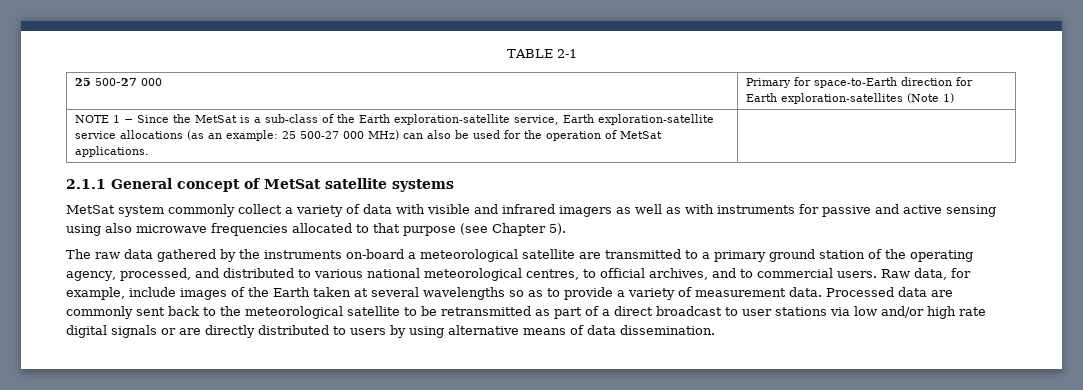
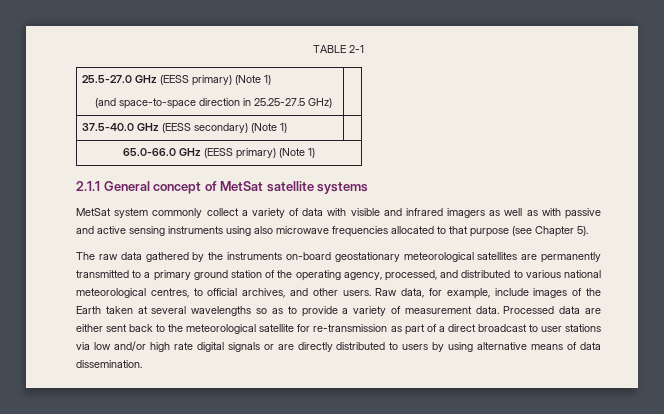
[75,78,163,86] [746,77,974,88] [746,93,955,104] [75,114,715,125] [75,130,663,141] [75,146,150,157] 25 500-27 000 | Primary for space-to-Earth direction for Earth exploration-satellites (Note 1) // NOTE 1 − Since the MetSat is a sub-class of the Earth exploration-satellite service, Earth exploration-satellite service allocations (as an example: 25 500-27 000 MHz) can also be used for the operation of MetSat applications. | -> [82,75,272,86] [94,98,332,109] [82,123,288,133] [123,148,315,159] 25.5-27.0 GHz (EESS primary) (Note 1) // (and space-to-space direction in 25.25-27.5 GHz) | // 37.5-40.0 GHz (EESS secondary) (Note 1) | // 65.0-66.0 GHz (EESS primary) (Note 1)
[717,204,819,214] instruments for -> (561, 212) none
(996, 211) none -> [168,226,223,234] instruments
[408,249,601,262] a meteorological satellite are -> [334,252,601,263] geostationary meteorological satellites are permanently
[739,268,833,278] to commercial -> [312,288,338,296] other
[66,306,133,319] commonly -> [76,324,103,332] either
[404,306,531,316] to be retransmitted -> [297,324,388,332] for re-transmission

